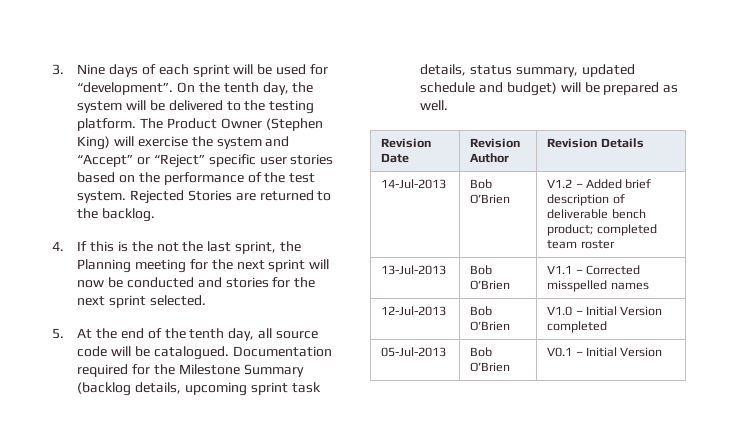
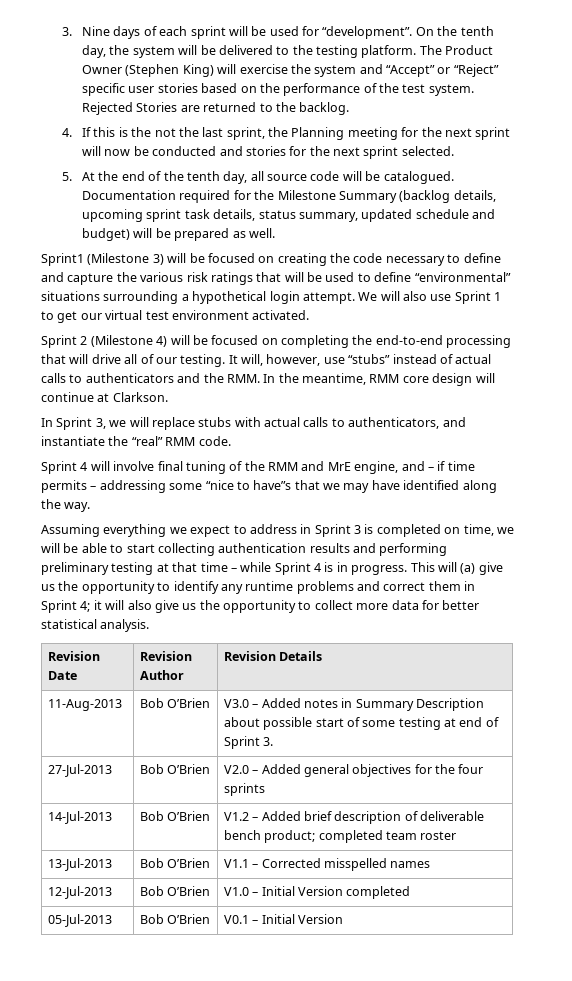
(449, 105) none -> [41,253,501,266] [41,272,511,285] [41,291,502,304] [41,310,310,323] [41,335,512,348] [41,354,492,367] [41,373,495,386] [41,392,168,402] [41,417,466,430] [41,436,231,446] [41,461,475,474] [41,480,497,493] [41,499,91,512] [41,524,514,537] [41,543,448,556] [41,562,503,575] [41,581,476,594] [41,600,480,613] [41,619,150,632] // Sprint1 (Milestone 3) will be focused on creating the code necessary to define and capture the various risk ratings that will be used to define “environmental” situations surrounding a hypothetical login attempt. We will also use Sprint 1 to get our virtual test environment activated. // Sprint 2 (Milestone 4) will be focused on completing the end-to-end processing that will drive all of our testing. It will, however, use “stubs” instead of actual calls to authenticators and the RMM. In the meantime, RMM core design will continue at Clarkson. // In Sprint 3, we will replace stubs with actual calls to authenticators, and instantiate the “real” RMM code. // Sprint 4 will involve final tuning of the RMM and MrE engine, and – if time permits – addressing some “nice to have”s that we may have identified along the way. // Assuming everything we expect to address in Sprint 3 is completed on time, we will be able to start collecting authentication results and performing preliminary testing at that time – while Sprint 4 is in progress. This will (a) give us the opportunity to identify any runtime problems and correct them in Sprint 4; it will also give us the opportunity to collect more data for better statistical analysis.
(644, 143) none -> [47,699,122,711] [139,698,211,708] [223,698,485,711] [223,717,499,730] [223,736,274,749] [47,764,112,777] [139,764,211,774] [223,764,484,777] [223,783,265,796] // 11-Aug-2013 | Bob O’Brien | V3.0 – Added notes in Summary Description about possible start of some testing at end of Sprint 3. // 27-Jul-2013 | Bob O’Brien | V2.0 – Added general objectives for the four sprints

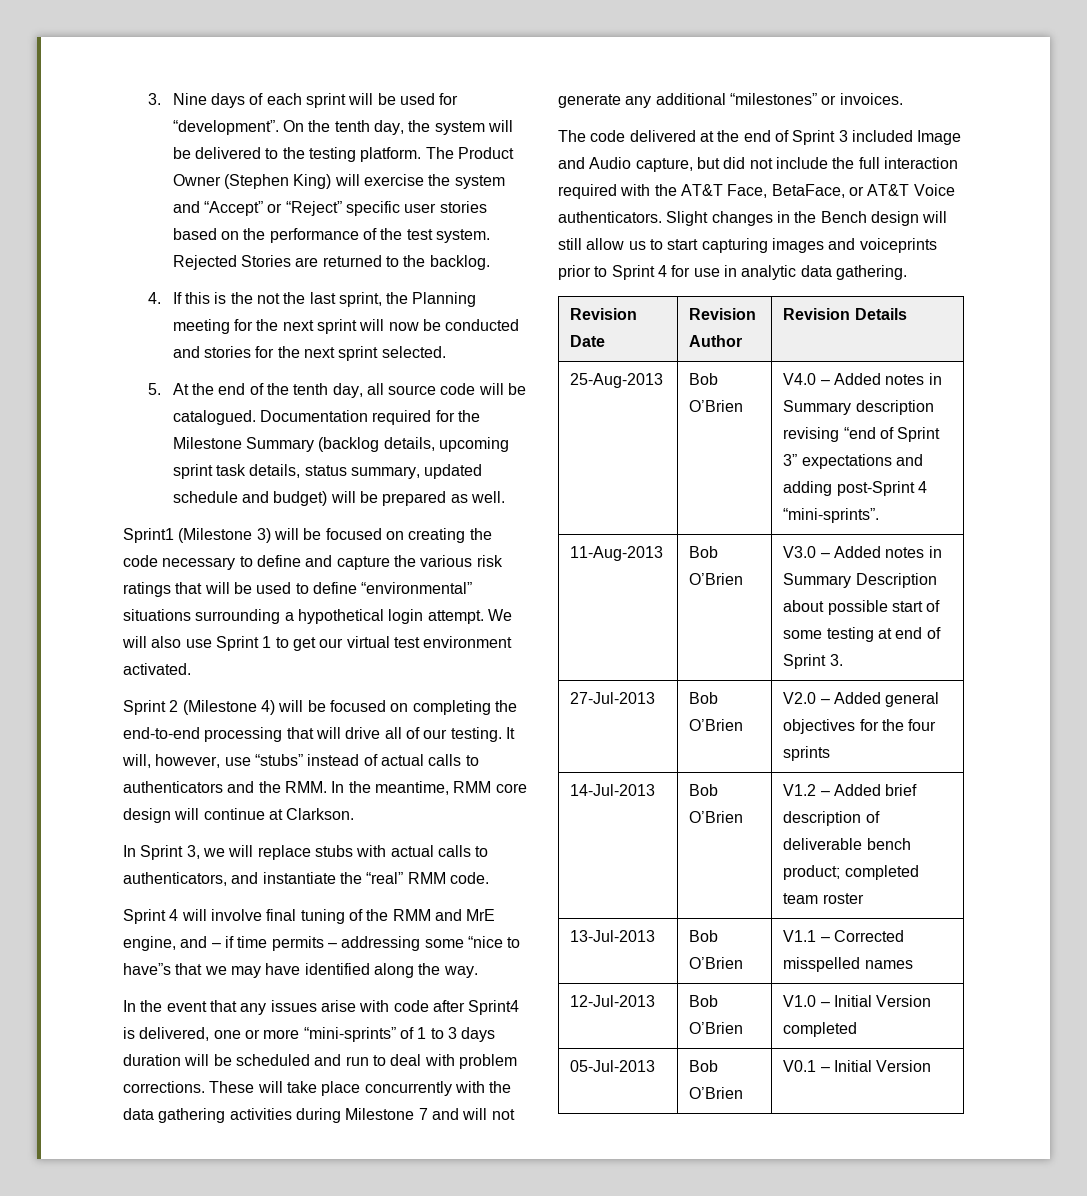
[41,524,514,537] [41,543,448,556] [41,562,503,575] [41,581,476,594] [41,600,480,613] [41,619,150,632] Assuming everything we expect to address in Sprint 3 is completed on time, we will be able to start collecting authentication results and performing preliminary testing at that time – while Sprint 4 is in progress. This will (a) give us the opportunity to identify any runtime problems and correct them in Sprint 4; it will also give us the opportunity to collect more data for better statistical analysis. -> [123,1000,520,1015] [123,1027,496,1042] [123,1054,517,1069] [123,1081,512,1096] [123,1108,515,1123] [558,93,903,108] [558,130,962,145] [558,157,958,172] [558,184,955,199] [558,211,948,226] [558,238,937,253] [558,265,907,280] In the event that any issues arise with code after Sprint4 is delivered, one or more “mini-sprints” of 1 to 3 days duration will be scheduled and run to deal with problem corrections. These will take place concurrently with the data gathering activities during Milestone 7 and will not generate any additional “milestones” or invoices. // The code delivered at the end of Sprint 3 included Image and Audio capture, but did not include the full interaction required with the AT&T Face, BetaFace, or AT&T Voice authenticators. Slight changes in the Bench design will still allow us to start capturing images and voiceprints prior to Sprint 4 for use in analytic data gathering.
(323, 656) none -> [570,373,664,388] [689,373,719,385] [689,400,744,412] [783,373,942,385] [783,400,934,415] [783,427,941,442] [783,454,924,469] [783,481,928,496] [783,508,880,523] // 25-Aug-2013 | Bob O’Brien | V4.0 – Added notes in Summary description revising “end of Sprint 3” expectations and adding post-Sprint 4 “mini-sprints”.

